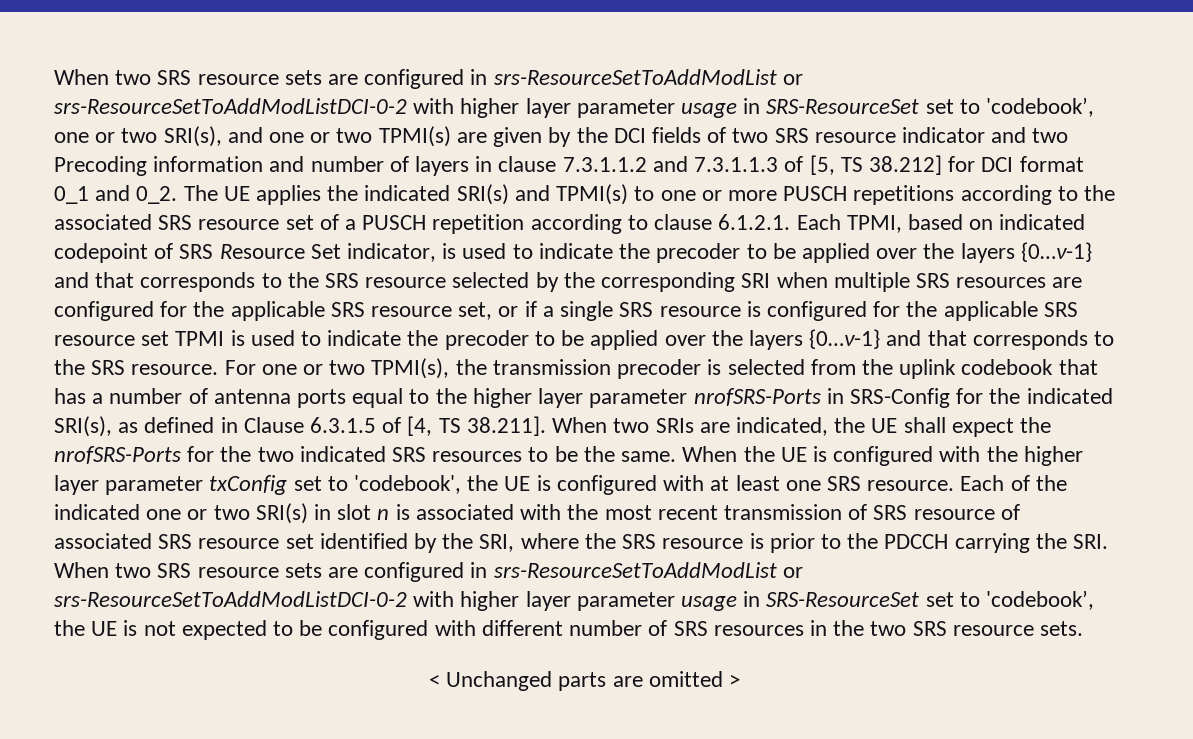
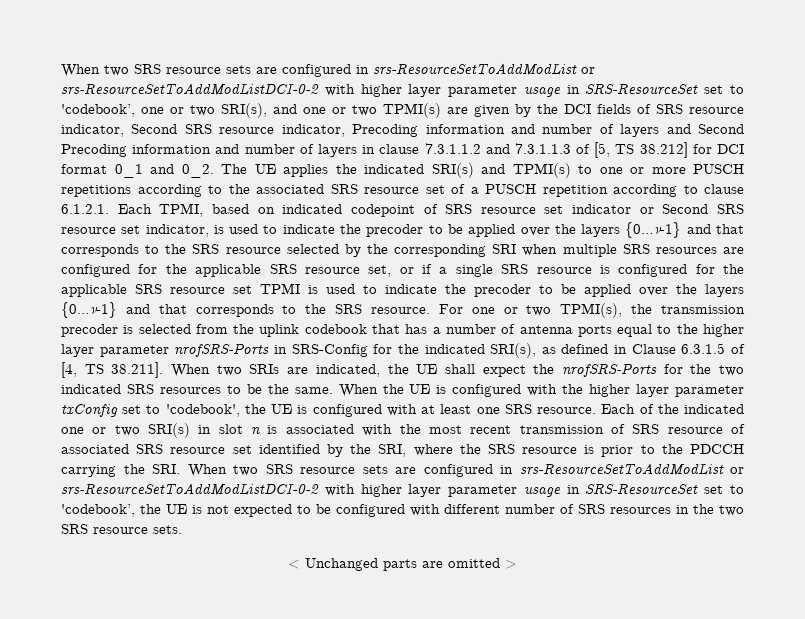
[732,127,1069,143] two SRS resource indicator and two -> [656,104,744,114] [61,124,744,137] SRS resource indicator, Second SRS resource indicator, Precoding information and number of layers and Second
[219,244,341,259] Resource Set -> [480,204,744,214] [61,225,141,234] resource set indicator or Second SRS resource set

